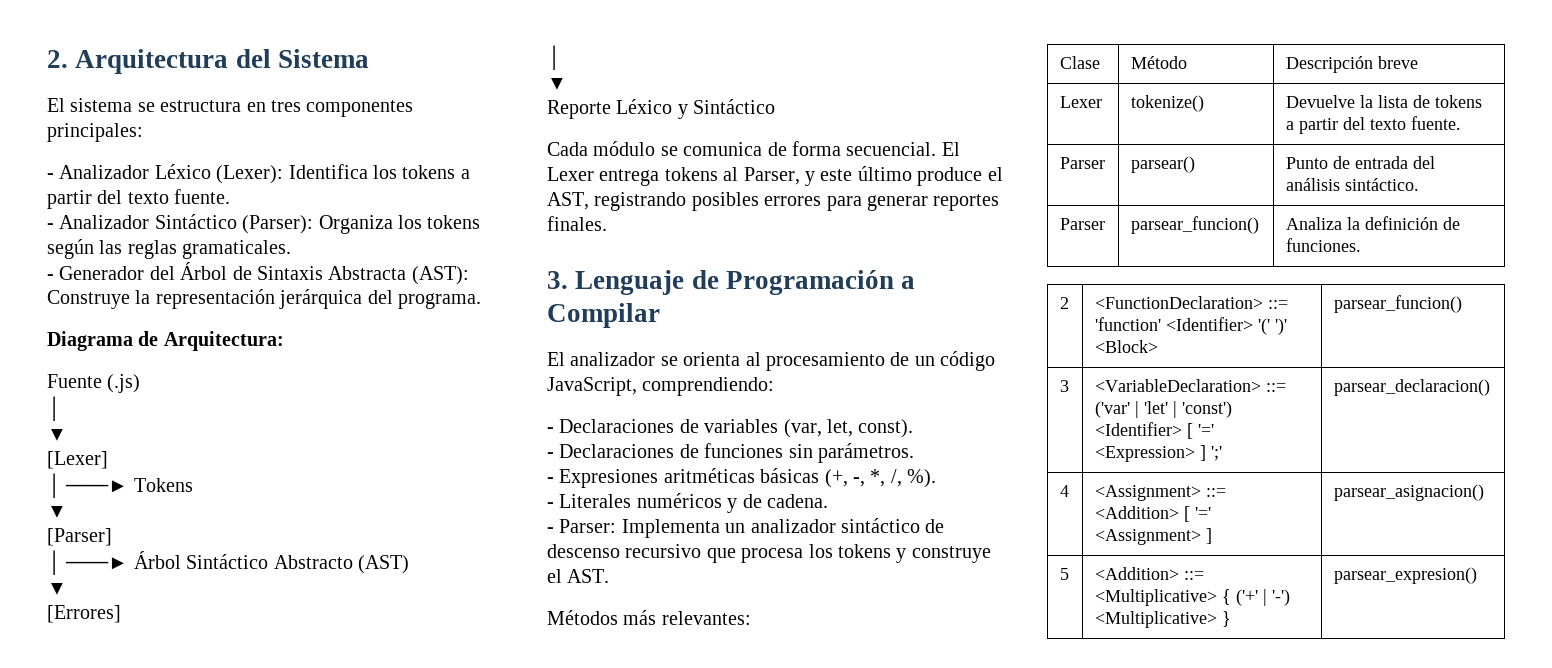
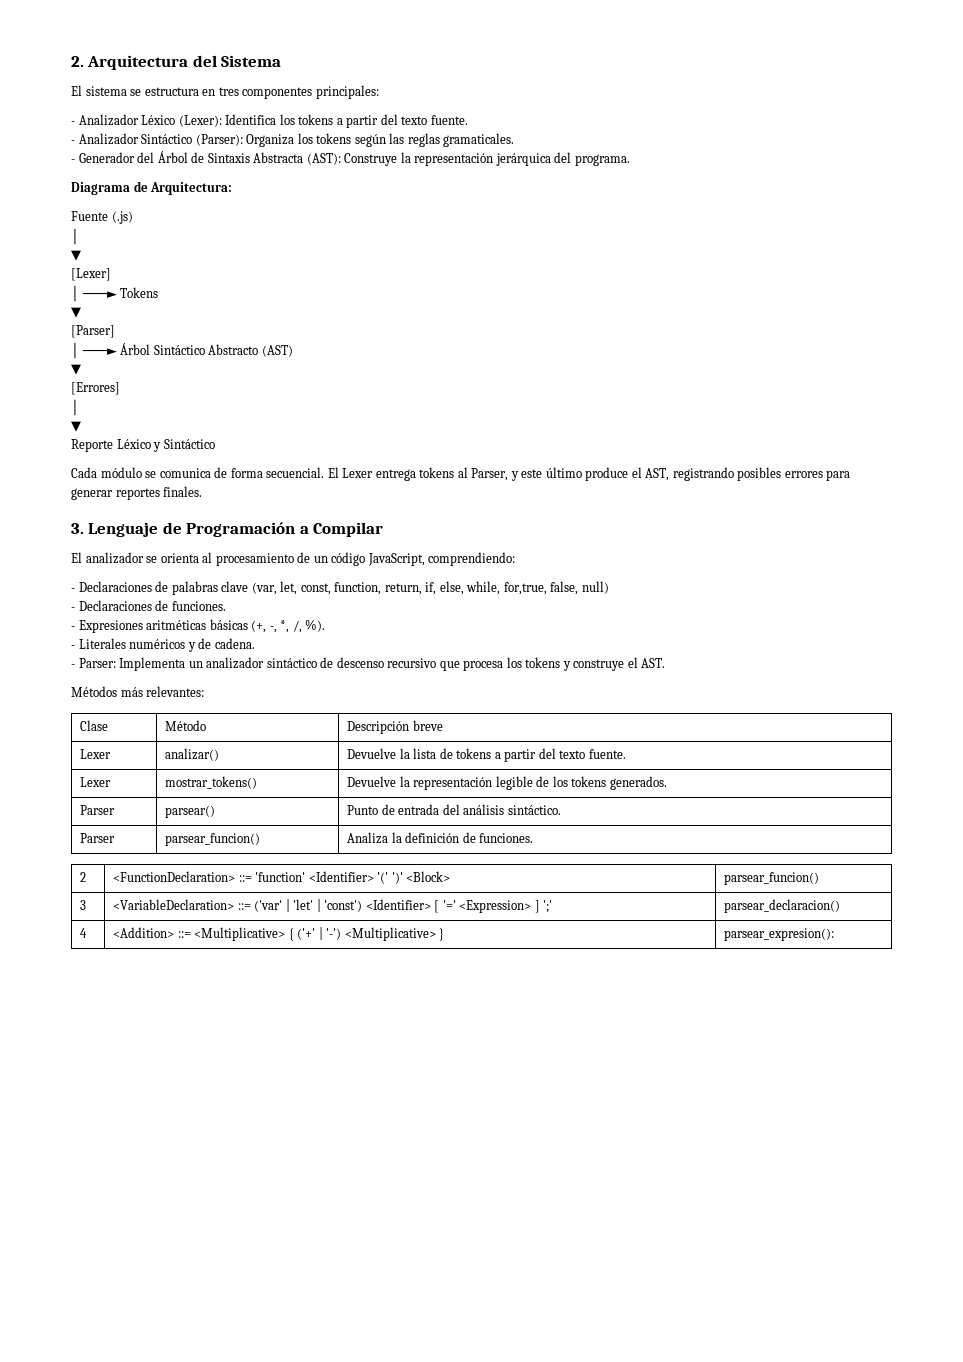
[704,419,914,438] [547,443,914,463] variables (var, let, const). // - Declaraciones de funciones sin parámetros. -> [171,581,609,595] [71,600,226,611] palabras clave (var, let, const, function, return, if, else, while, for,true, false, null) // - Declaraciones de funciones.
[1130,95,1204,112] tokenize() -> [165,748,220,761] analizar()
(1461, 123) none -> [80,777,112,787] [165,776,258,789] [347,776,667,790] // Lexer | mostrar_tokens() | Devuelve la representación legible de los tokens generados.
[1094,485,1226,501] [1094,506,1211,522] [1094,528,1212,545] [1333,484,1484,501] [1059,568,1069,580] | <Assignment> ::= <Addition> [ '=' <Assignment> ] | parsear_asignacion() // 5 -> (88, 933) none
[1333,567,1477,584] parsear_expresion() -> [724,928,835,941] parsear_expresion():

